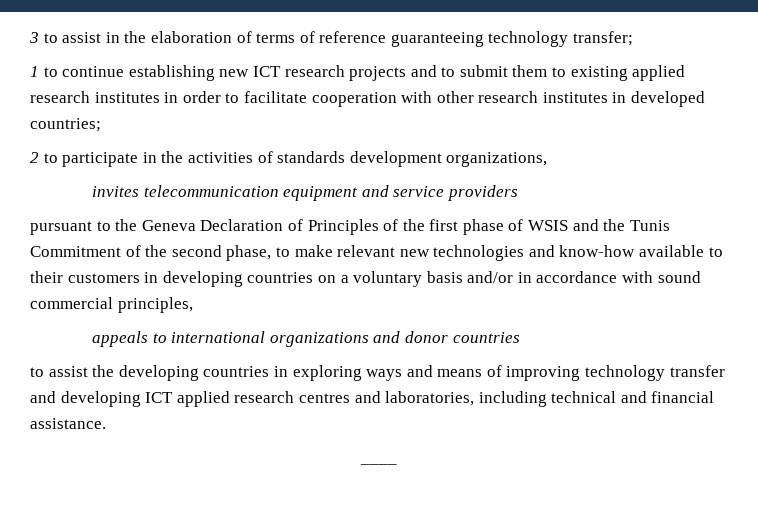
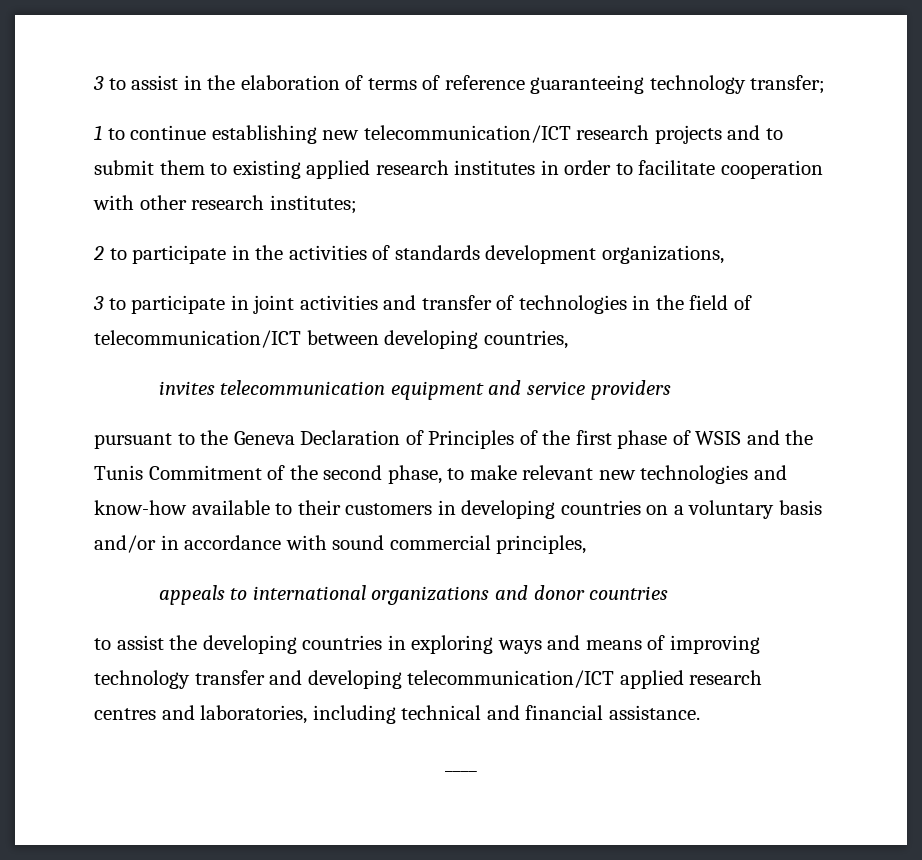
[252,66,281,77] ICT -> [363,125,571,143] telecommunication/ICT
[542,91,706,107] [30,118,101,132] institutes in developed countries; -> [269,195,357,214] institutes;
(548, 159) none -> [93,295,752,314] [94,330,568,349] // 3 to participate in joint activities and transfer of technologies in the field of telecommunication/ICT between developing countries,
[145,392,174,403] ICT -> [407,670,615,688] telecommunication/ICT

